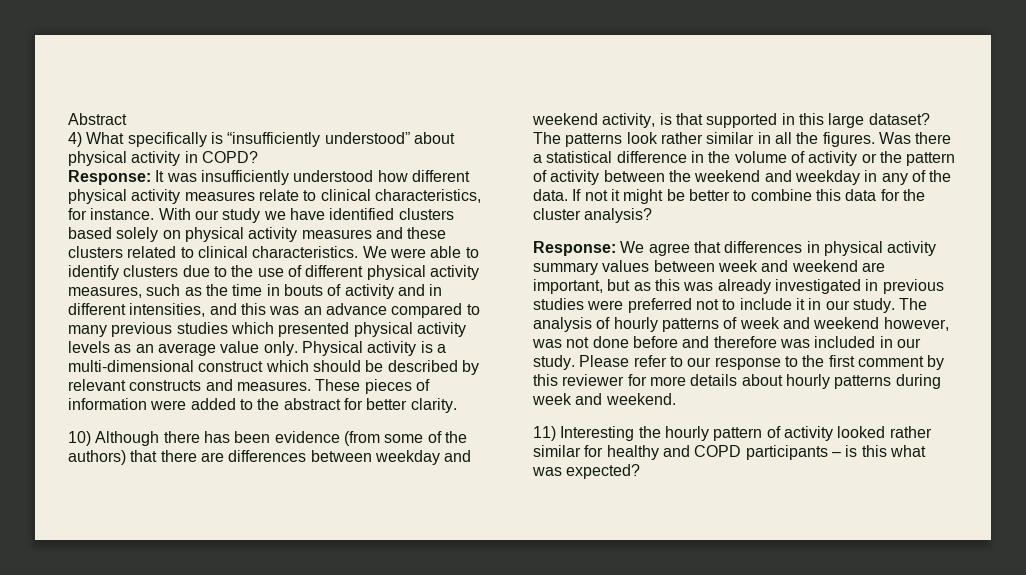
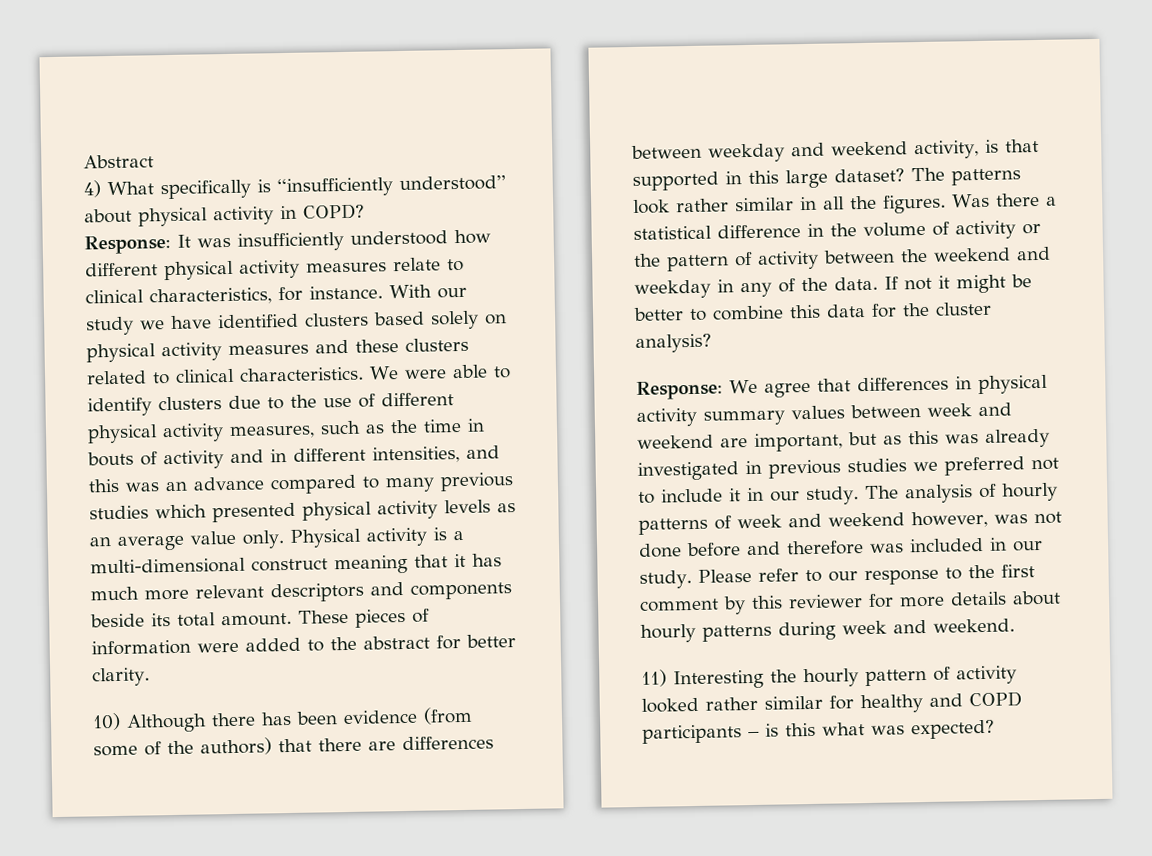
[265,360,479,375] [68,379,311,391] which should be described by relevant constructs and measures. -> [334,553,502,575] [90,582,512,603] [90,612,292,628] meaning that it has much more relevant descriptors and components beside its total amount.
[587,300,624,310] were -> [913,461,938,472] we

